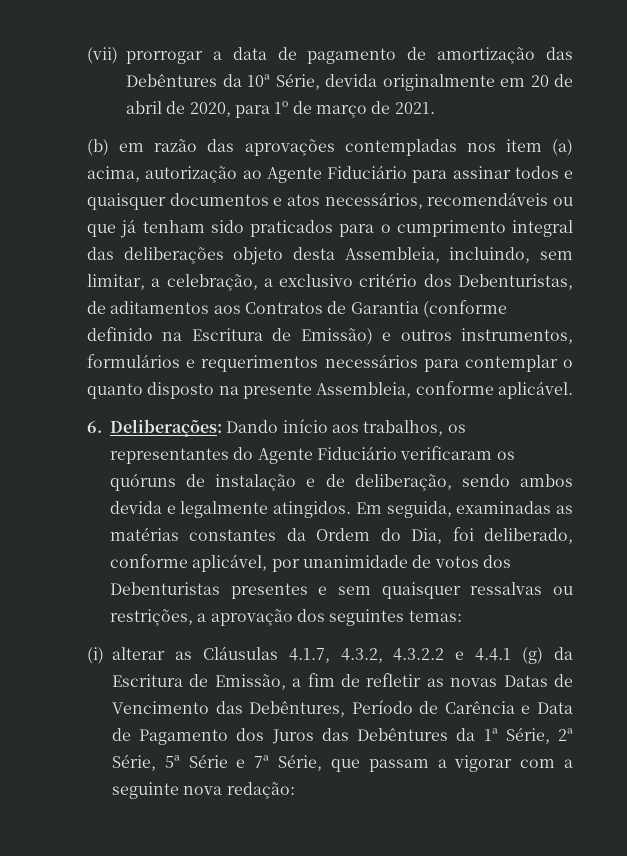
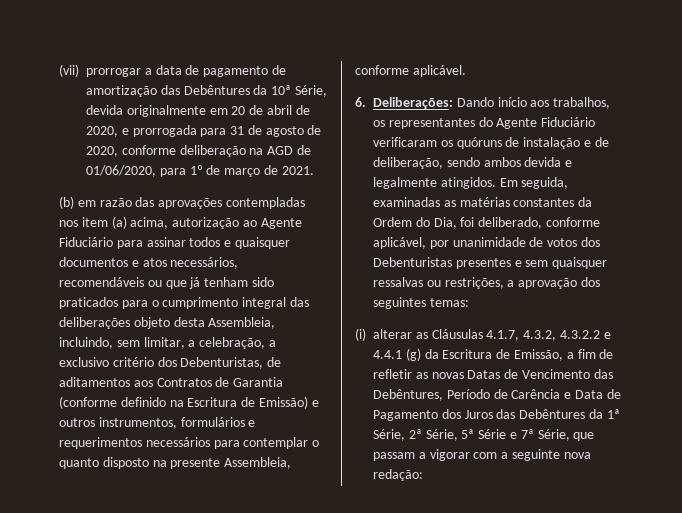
(231, 109) none -> [121,125,322,137] [86,145,311,157] [86,165,156,177] e prorrogada para 31 de agosto de 2020, conforme deliberação na AGD de 01/06/2020,

